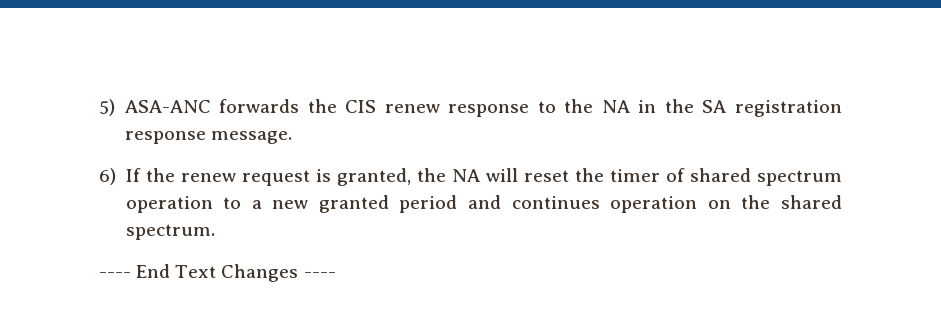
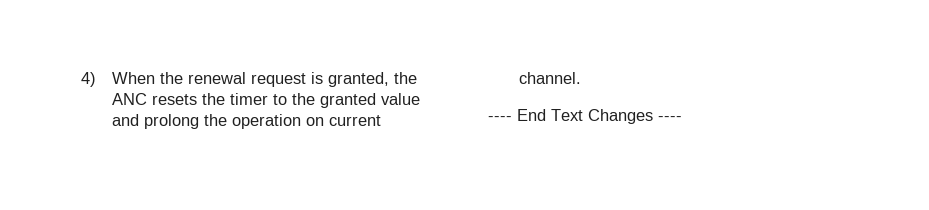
[99,99,842,117] [124,131,292,144] [99,168,843,186] [125,195,843,213] [125,224,215,240] 5) ASA-ANC forwards the CIS renew response to the NA in the SA registration response message. // 6) If the renew request is granted, the NA will reset the timer of shared spectrum operation to a new granted period and continues operation on the shared spectrum. -> [81,72,417,87] [111,93,420,108] [111,114,381,129] [518,72,581,84] 4) When the renewal request is granted, the ANC resets the timer to the granted value and prolong the operation on current channel.

